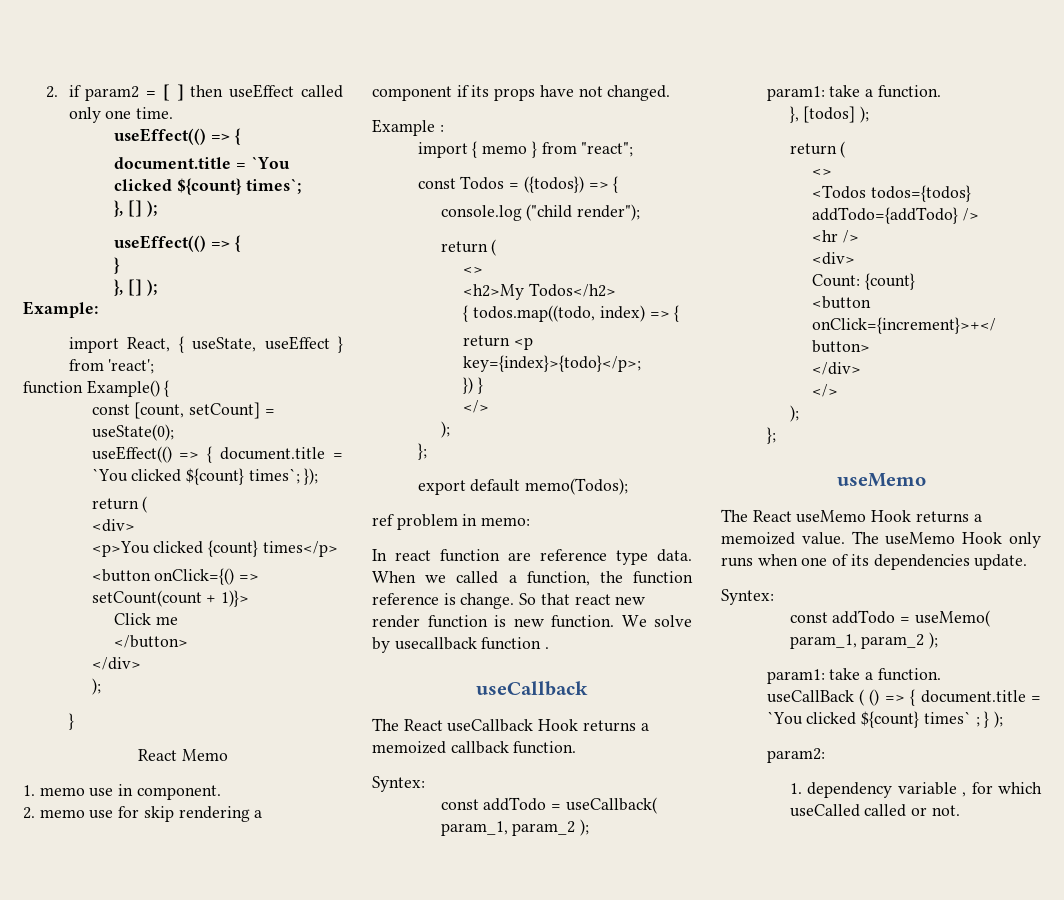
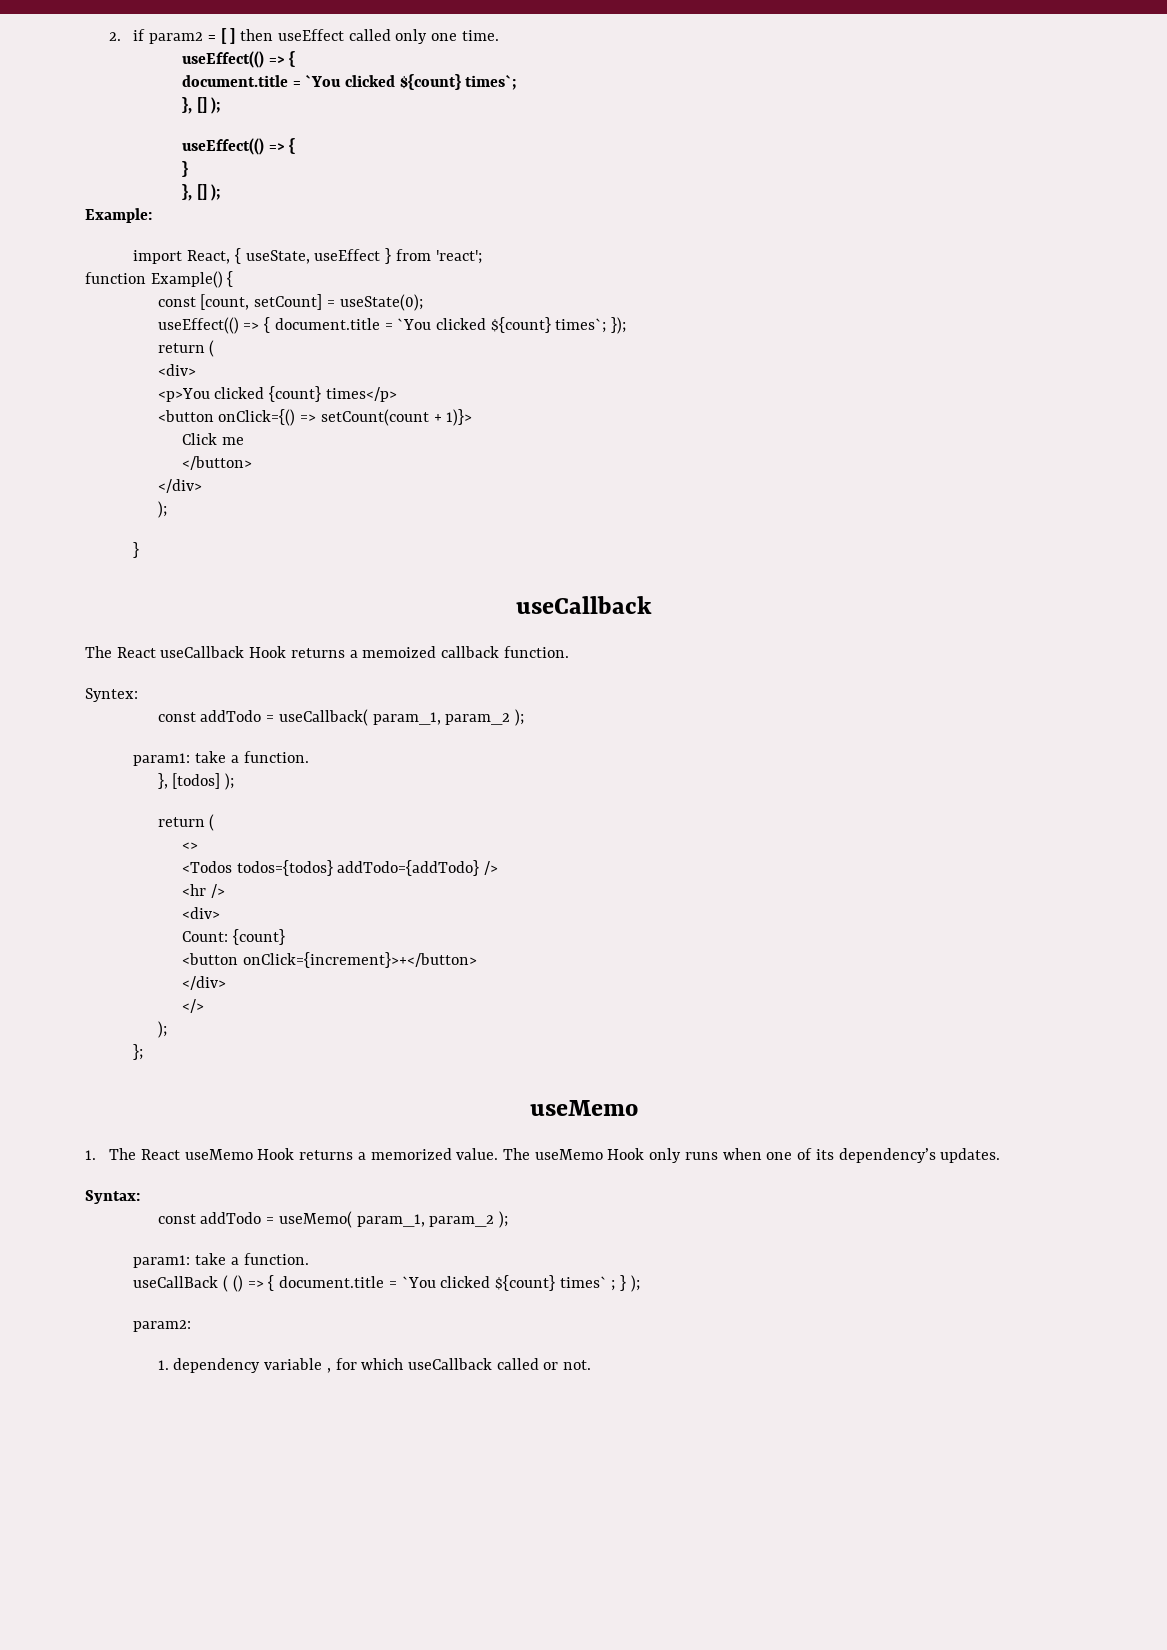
[138,749,228,761] [23,784,221,800] [23,806,263,822] [372,85,671,101] [372,119,444,136] [417,141,634,158] [417,176,619,193] [440,204,641,221] [440,239,497,256] [463,267,484,274] [463,283,617,300] [463,305,680,322] [463,335,534,350] [463,355,642,372] [463,377,484,394] [463,400,490,413] [440,421,450,438] [417,443,427,460] [417,478,629,495] [372,514,531,530] [372,549,692,565] [372,571,693,586] [372,593,646,609] [372,615,692,628] [372,637,550,653] // React Memo // 1. memo use in component. // 2. memo use for skip rendering a component if its props have not changed. // Example : // import { memo } from "react"; // const Todos = ({todos}) => { // console.log ("child render"); // return ( // <> // <h2>My Todos</h2> // { todos.map((todo, index) => { // return <p key={index}>{todo}</p>; // }) } // </> // ); // }; // export default memo(Todos); // ref problem in memo: // In react function are reference type data. When we called a function, the function reference is change. So that react new render function is new function. We solve by usecallback function . -> (140, 550) none
(926, 480) none -> [85,1150,96,1160] 1.
[721,532,795,545] memoized -> [370,1148,452,1160] memorized
[873,554,1028,570] [721,589,774,605] dependencies update. // Syntex: -> [838,1148,1001,1163] [85,1190,140,1204] dependency’s updates. // Syntax:
[789,804,860,817] useCalled -> [407,1358,492,1370] useCallback

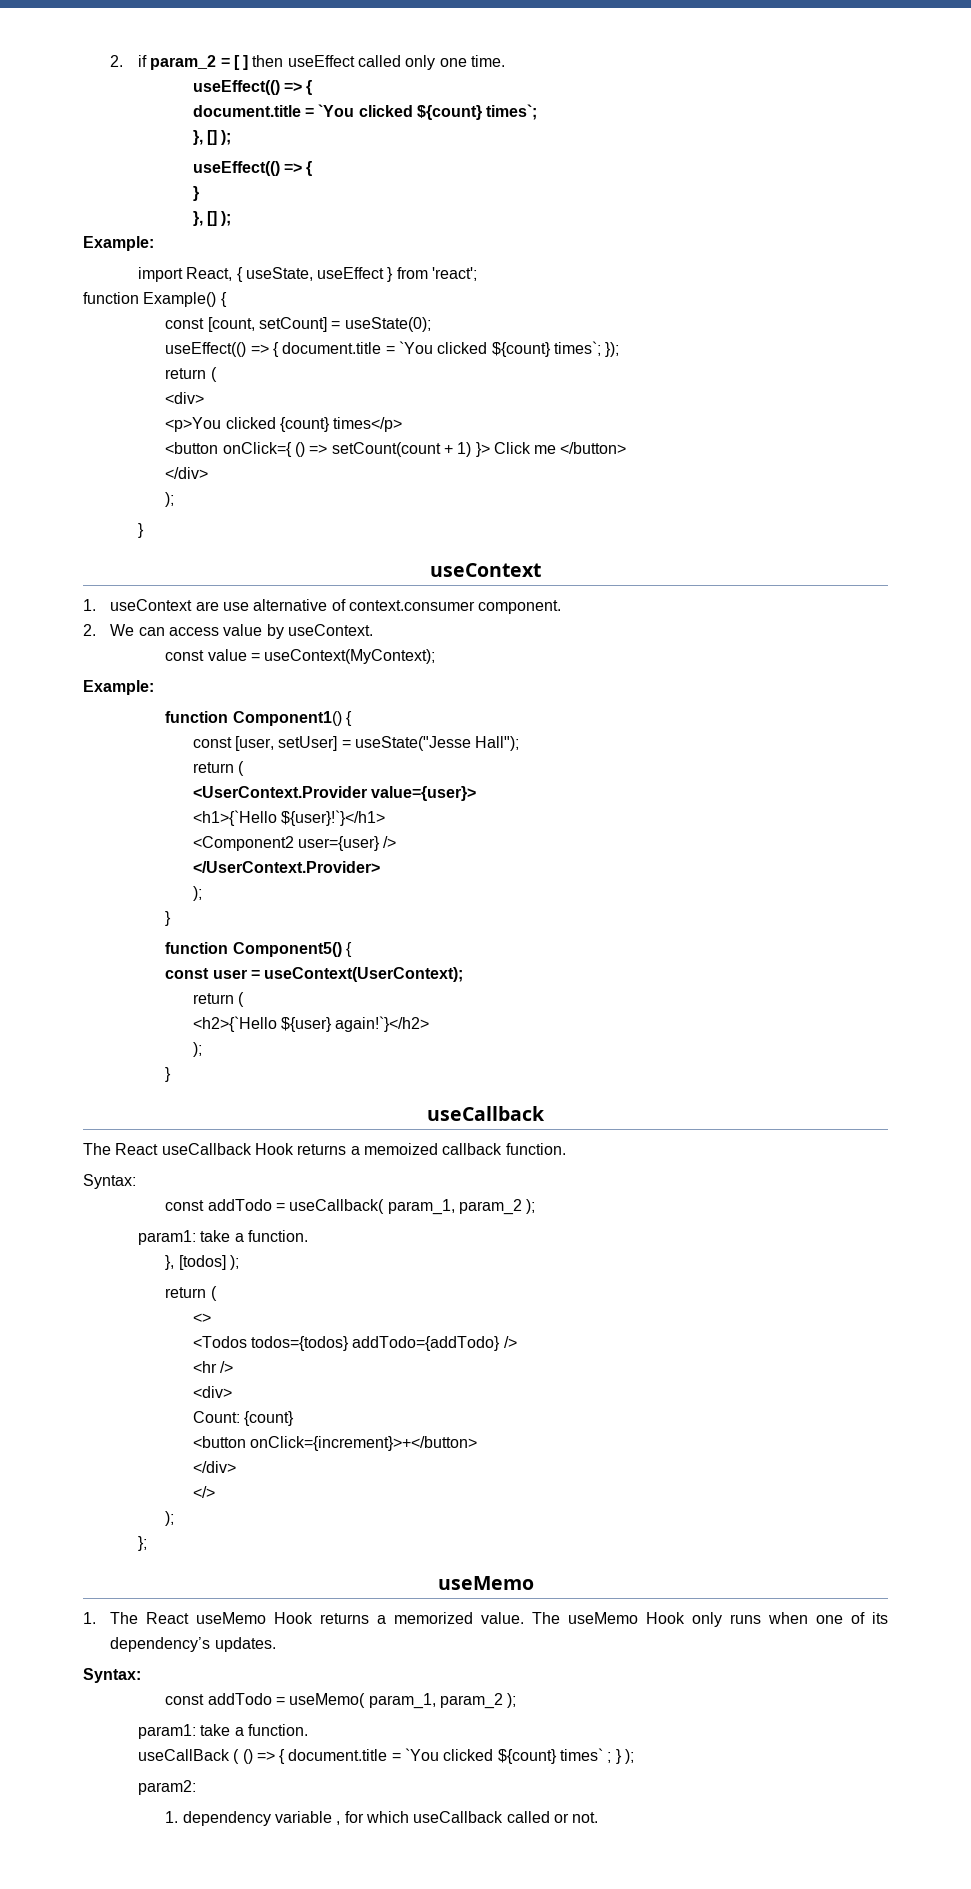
[149,32,204,44] param2 -> [150,55,217,70] param_2
[218,409,296,426] onClick={() -> [222,442,305,457] onClick={ ()
[446,409,473,426] 1)}> // -> [457,442,490,457] 1) }>
(244, 441) // -> (557, 449) none
(140, 550) none -> [430,563,541,577] [83,599,562,614] [83,624,374,639] [165,649,436,664] [83,680,154,695] [165,711,352,726] [192,736,520,751] [192,761,245,776] [192,786,477,801] [192,810,386,826] [192,836,397,851] [192,861,380,873] [192,886,202,901] [165,911,172,926] [165,942,352,957] [165,967,464,982] [192,992,245,1007] [192,1016,430,1032] [192,1042,202,1057] [165,1067,172,1082] // useContext // 1. useContext are use alternative of context.consumer component. // 2. We can access value by useContext. // const value = useContext(MyContext); // Example: // function Component1() { // const [user, setUser] = useState("Jesse Hall"); // return ( // <UserContext.Provider value={user}> // <h1>{`Hello ${user}!`}</h1> // <Component2 user={user} /> // </UserContext.Provider> // ); // } // function Component5() { // const user = useContext(UserContext); // return ( // <h2>{`Hello ${user} again!`}</h2> // ); // }
[85,688,138,702] Syntex: -> [83,1174,136,1189] Syntax:

